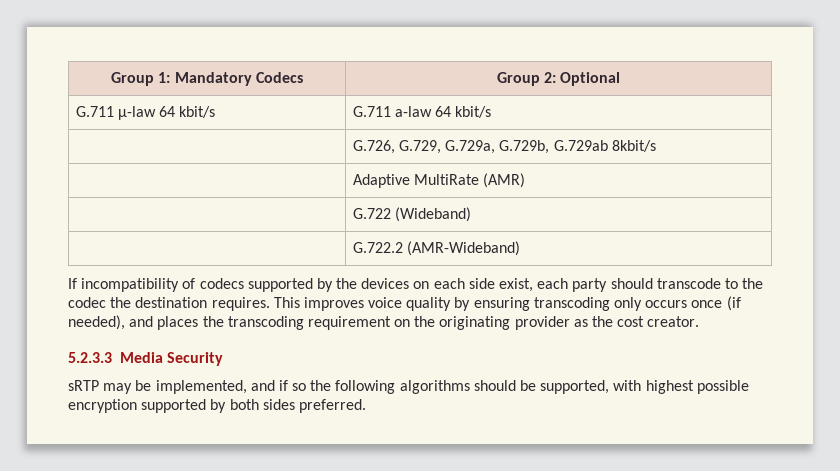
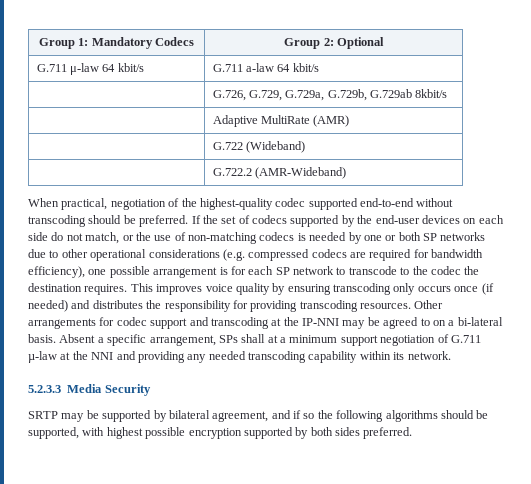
[68,278,180,292] If incompatibility -> [28,198,454,210] [28,215,237,227] When practical, negotiation of the highest-quality codec supported end-to-end without transcoding should be preferred. If the set
(358, 283) none -> [375,215,420,224] end-user
[499,278,653,292] exist, each party should -> [51,232,486,244] [28,249,484,261] [28,266,346,278] do not match, or the use of non-matching codecs is needed by one or both SP networks due to other operational considerations (e.g. compressed codecs are required for bandwidth efficiency), one possible arrangement is for each SP network to
[68,315,700,330] needed), and places the transcoding requirement on the originating provider as the cost creator. -> [28,300,444,312] [28,317,503,329] [28,334,481,346] [28,351,451,363] needed) and distributes the responsibility for providing transcoding resources. Other arrangements for codec support and transcoding at the IP-NNI may be agreed to on a bi-lateral basis. Absent a specific arrangement, SPs shall at a minimum support negotiation of G.711 µ-law at the NNI and providing any needed transcoding capability within its network.
[68,380,247,394] sRTP may be implemented, -> [28,410,269,422] SRTP may be supported by bilateral agreement,

